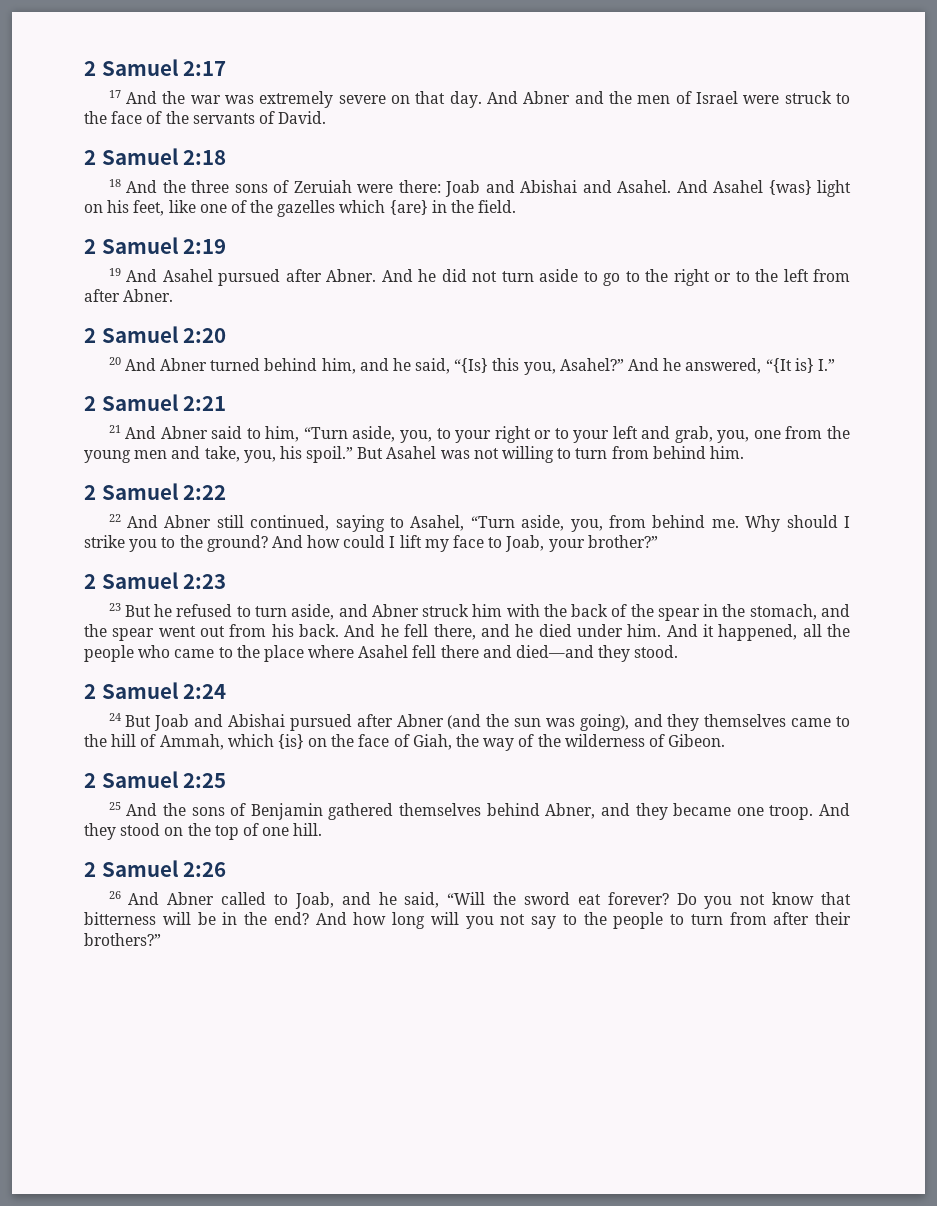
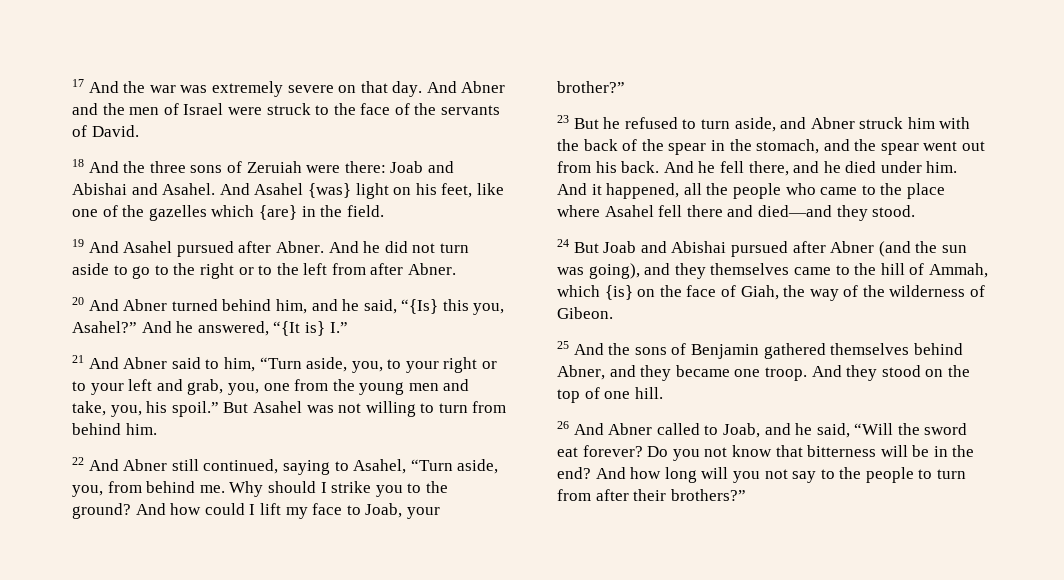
[84,59,227,76] 2 Samuel 2:17 // -> (72, 83) none
[84,148,227,165] // 2 Samuel 2:18 -> (139, 131) none
[84,237,227,254] // 2 Samuel 2:19 -> (384, 211) none
[84,326,227,343] // 2 Samuel 2:20 -> (457, 269) none
[84,394,227,411] // 2 Samuel 2:21 -> (348, 327) none
[84,483,227,500] // 2 Samuel 2:22 -> (157, 429) none
[84,572,227,589] // 2 Samuel 2:23 -> (625, 87) none
[84,682,227,699] // 2 Samuel 2:24 -> (916, 211) none
[84,771,227,788] // 2 Samuel 2:25 -> (613, 313) none
[84,860,227,877] // 2 Samuel 2:26 -> (663, 393) none

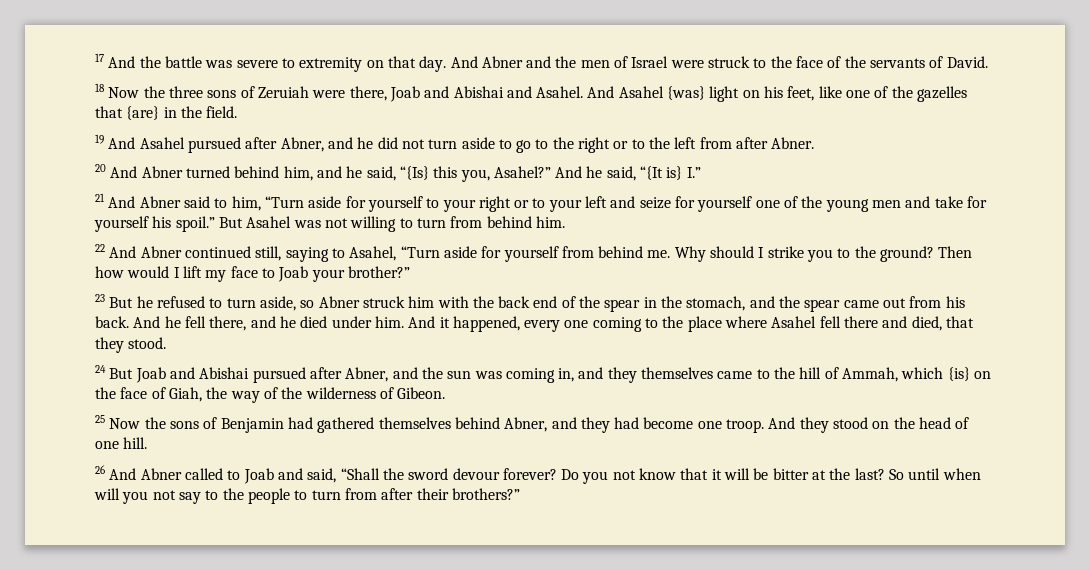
[149,81,334,97] war was extremely severe -> [164,56,363,72] battle was severe to extremity
[88,161,119,173] And -> [108,87,140,98] Now
[344,161,386,173] there: -> [349,86,387,101] there,
[211,205,255,217] which -> [95,106,123,118] that
[275,241,359,253] Abner. And -> [280,137,353,152] Abner, and
[197,321,269,336] answered, -> [606,166,636,181] said,
[306,357,383,373] aside, you, -> [308,196,423,212] aside for yourself
[187,379,329,395] grab, you, one from -> [639,196,799,212] seize for yourself one of
[72,401,142,417] take, you, -> [934,196,987,208] [94,216,149,232] take for yourself
[171,459,279,474] still continued, -> [184,246,282,261] continued still,
[457,459,499,474] [72,485,103,497] aside, you, -> [443,246,559,262] aside for yourself
[135,503,245,515] And how could -> [938,246,973,258] [95,266,170,278] Then how would
[365,503,403,518] Joab, -> [278,266,309,282] Joab
[780,117,807,129] and -> [300,300,315,308] so
(618, 145) none -> [533,296,558,308] end
[923,141,958,151] went -> [843,300,879,308] came
[683,183,858,199] all the people who came -> [524,317,642,332] every one coming
[757,205,832,217] died—and -> [911,316,975,331] died, that
[830,241,911,257] Abner (and -> [345,367,418,382] Abner, and
[588,263,640,279] going), -> [505,368,575,383] coming in,
[573,343,604,355] And -> [109,418,141,429] Now
(759, 351) none -> [287,417,313,429] had
[675,365,730,377] became -> [614,417,694,429] had become
[557,389,580,403] top -> [919,417,952,429] head
[722,423,894,438] Joab, and he said, “Will -> [243,468,380,484] Joab and said, “Shall
[557,447,578,457] eat -> [452,468,500,480] devour
[807,445,877,457] bitterness -> [711,469,722,480] it
[933,445,975,457] [557,467,697,483] in the end? And how long -> [772,468,981,480] bitter at the last? So until when

